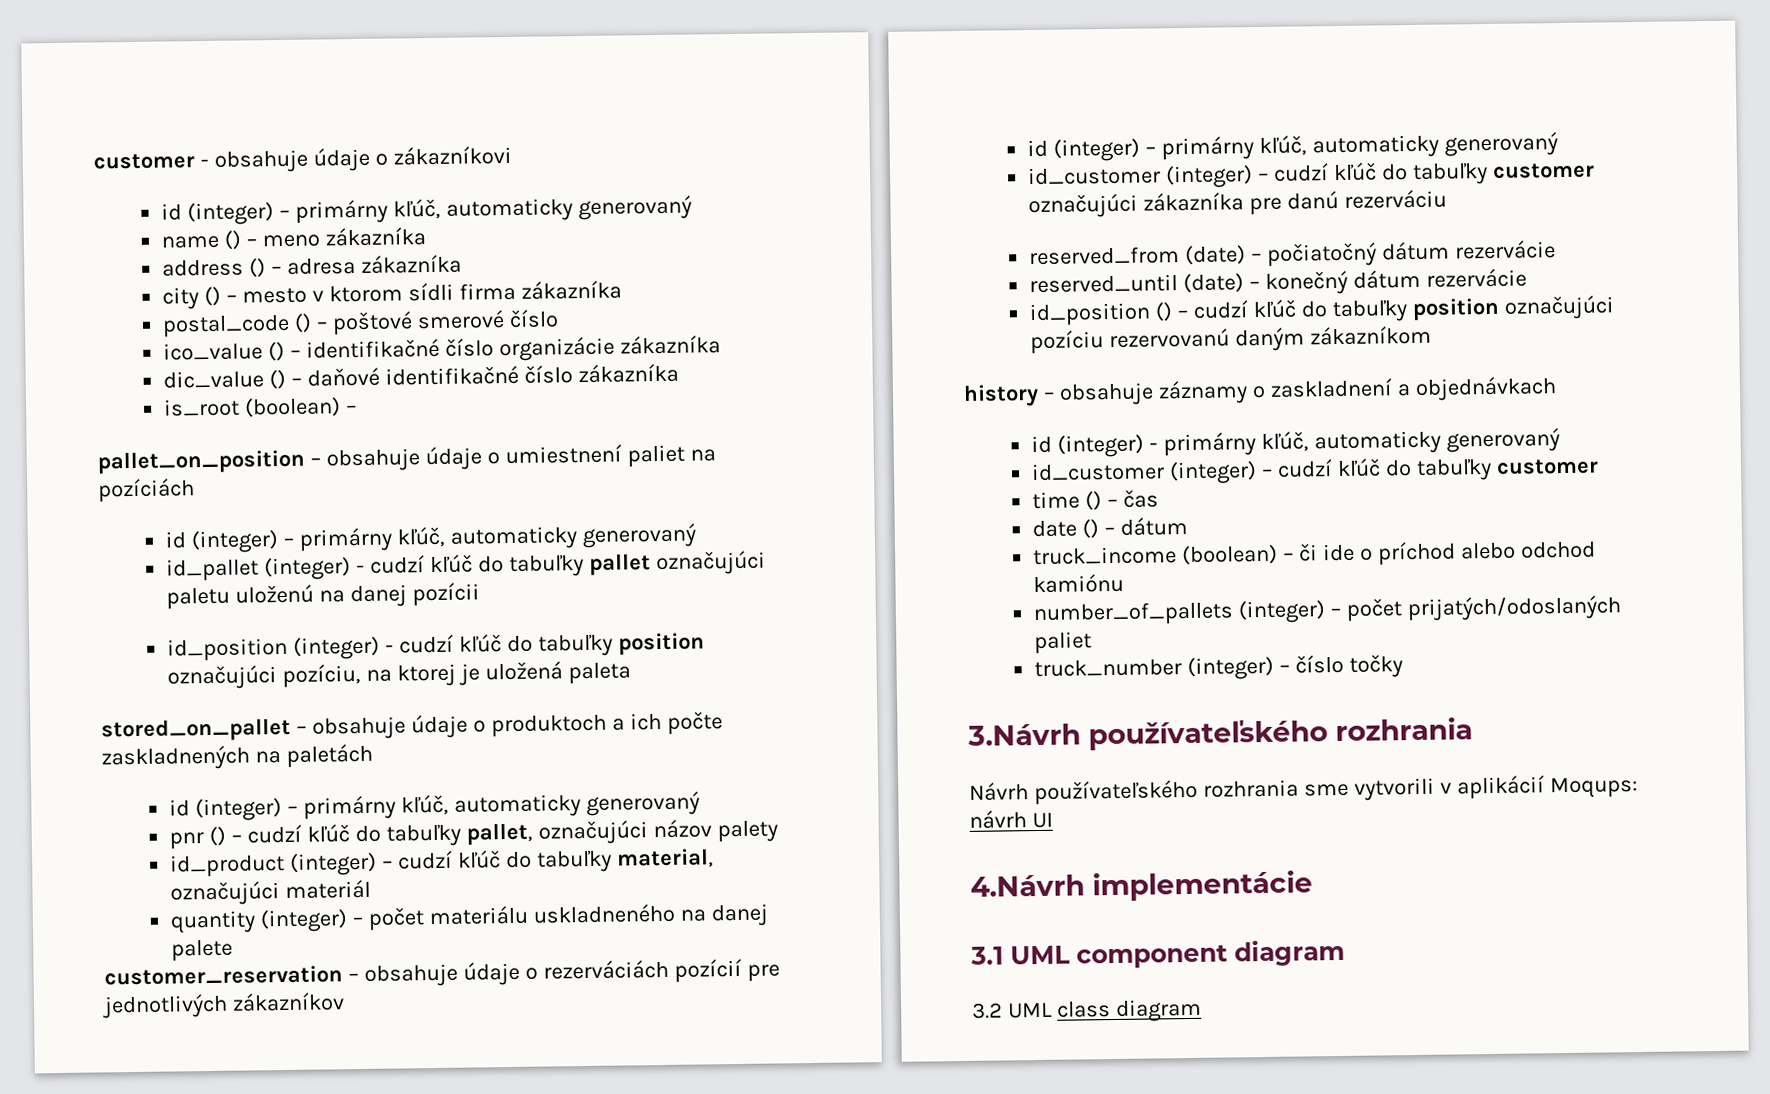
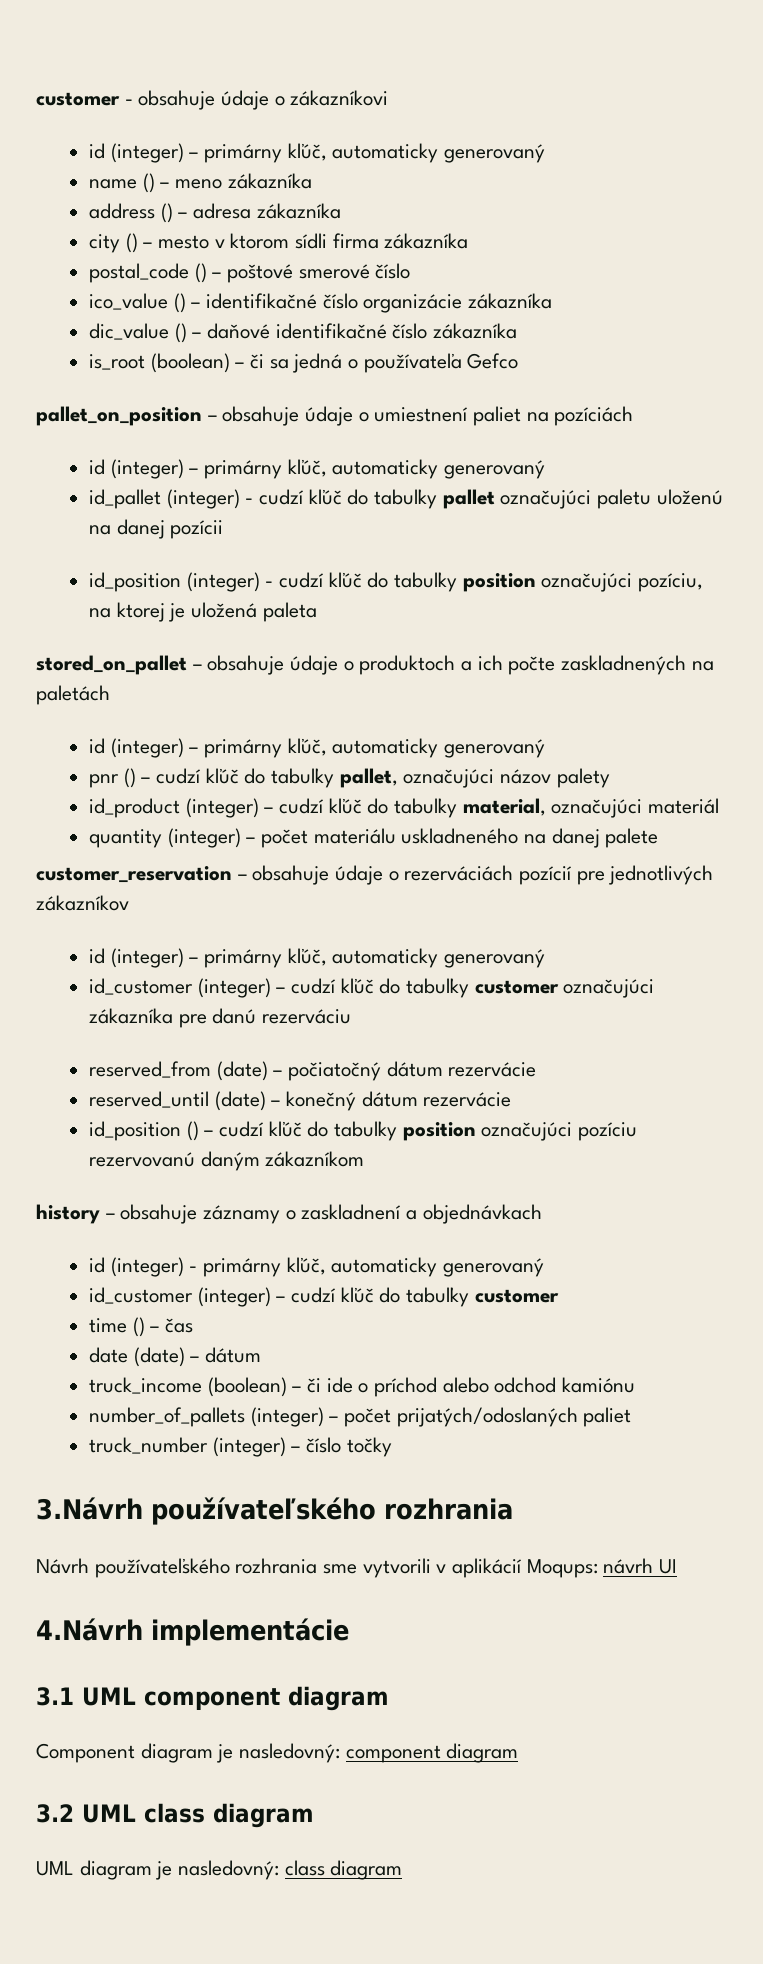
(358, 409) none -> [249,353,519,373] či sa jedná o používateľa Gefco
[1082,519,1100,539] () -> [133,1347,185,1367] (date)
[972,1002,1053,1019] 3.2 UML -> [36,1743,519,1763] [36,1803,314,1828] [36,1860,280,1880] Component diagram je nasledovný: component diagram // 3.2 UML class diagram // UML diagram je nasledovný:

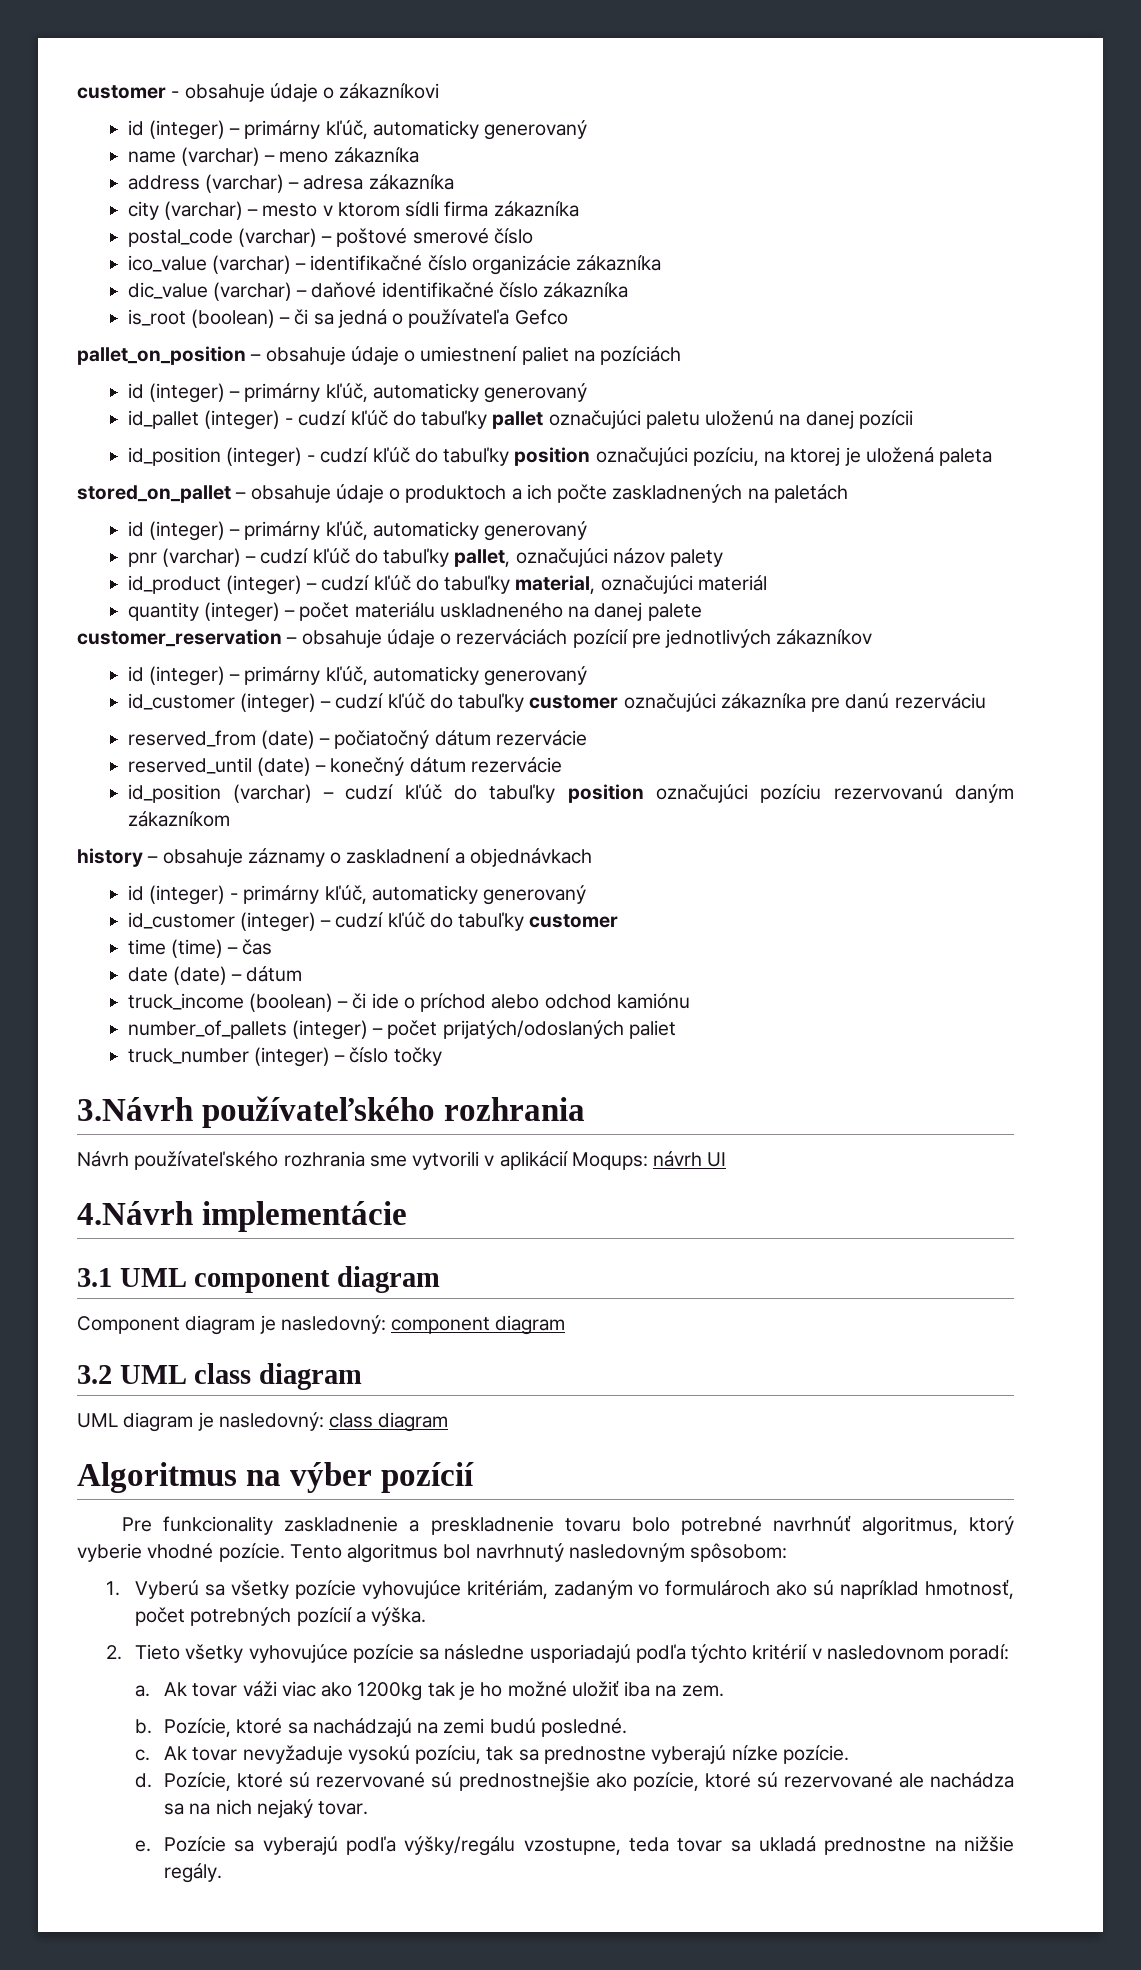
[142,173,155,193] () -> [180,147,260,166] (varchar)
[160,203,173,223] () -> [204,174,284,193] (varchar)
[125,233,138,253] () -> [163,201,243,220] (varchar)
[194,263,207,283] () -> [237,228,317,247] (varchar)
[173,293,186,313] () -> [211,255,291,274] (varchar)
[174,323,187,343] () -> [212,282,292,301] (varchar)
[123,768,136,788] () -> [161,548,241,567] (varchar)
[186,1121,199,1141] () -> [232,784,312,803] (varchar)
[132,1317,145,1337] () -> [170,939,223,958] (time)
(403, 1870) none -> [77,1462,474,1493] [122,1515,1014,1536] [77,1543,788,1563] [106,1579,1014,1599] [135,1607,427,1626] [106,1644,1010,1663] [135,1680,724,1701] [135,1718,627,1737] [135,1745,849,1764] [135,1772,1015,1791] [164,1799,369,1818] [135,1836,1015,1856] [164,1863,223,1883] // Algoritmus na výber pozícií // Pre funkcionality zaskladnenie a preskladnenie tovaru bolo potrebné navrhnúť algoritmus, ktorý vyberie vhodné pozície. Tento algoritmus bol navrhnutý nasledovným spôsobom: // 1. Vyberú sa všetky pozície vyhovujúce kritériám, zadaným vo formulároch ako sú napríklad hmotnosť, počet potrebných pozícií a výška. // 2. Tieto všetky vyhovujúce pozície sa následne usporiadajú podľa týchto kritérií v nasledovnom poradí: // a. Ak tovar váži viac ako 1200kg tak je ho možné uložiť iba na zem. // b. Pozície, ktoré sa nachádzajú na zemi budú posledné. // c. Ak tovar nevyžaduje vysokú pozíciu, tak sa prednostne vyberajú nízke pozície. // d. Pozície, ktoré sú rezervované sú prednostnejšie ako pozície, ktoré sú rezervované ale nachádza sa na nich nejaký tovar. // e. Pozície sa vyberajú podľa výšky/regálu vzostupne, teda tovar sa ukladá prednostne na nižšie regály.

